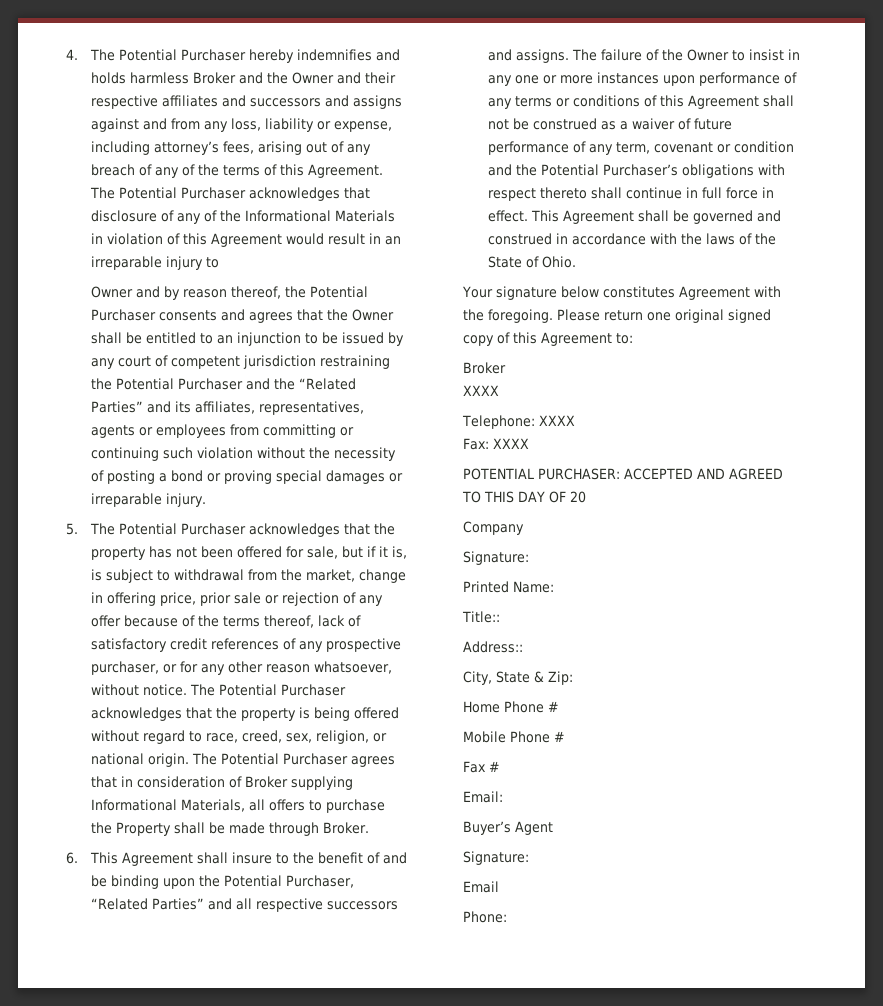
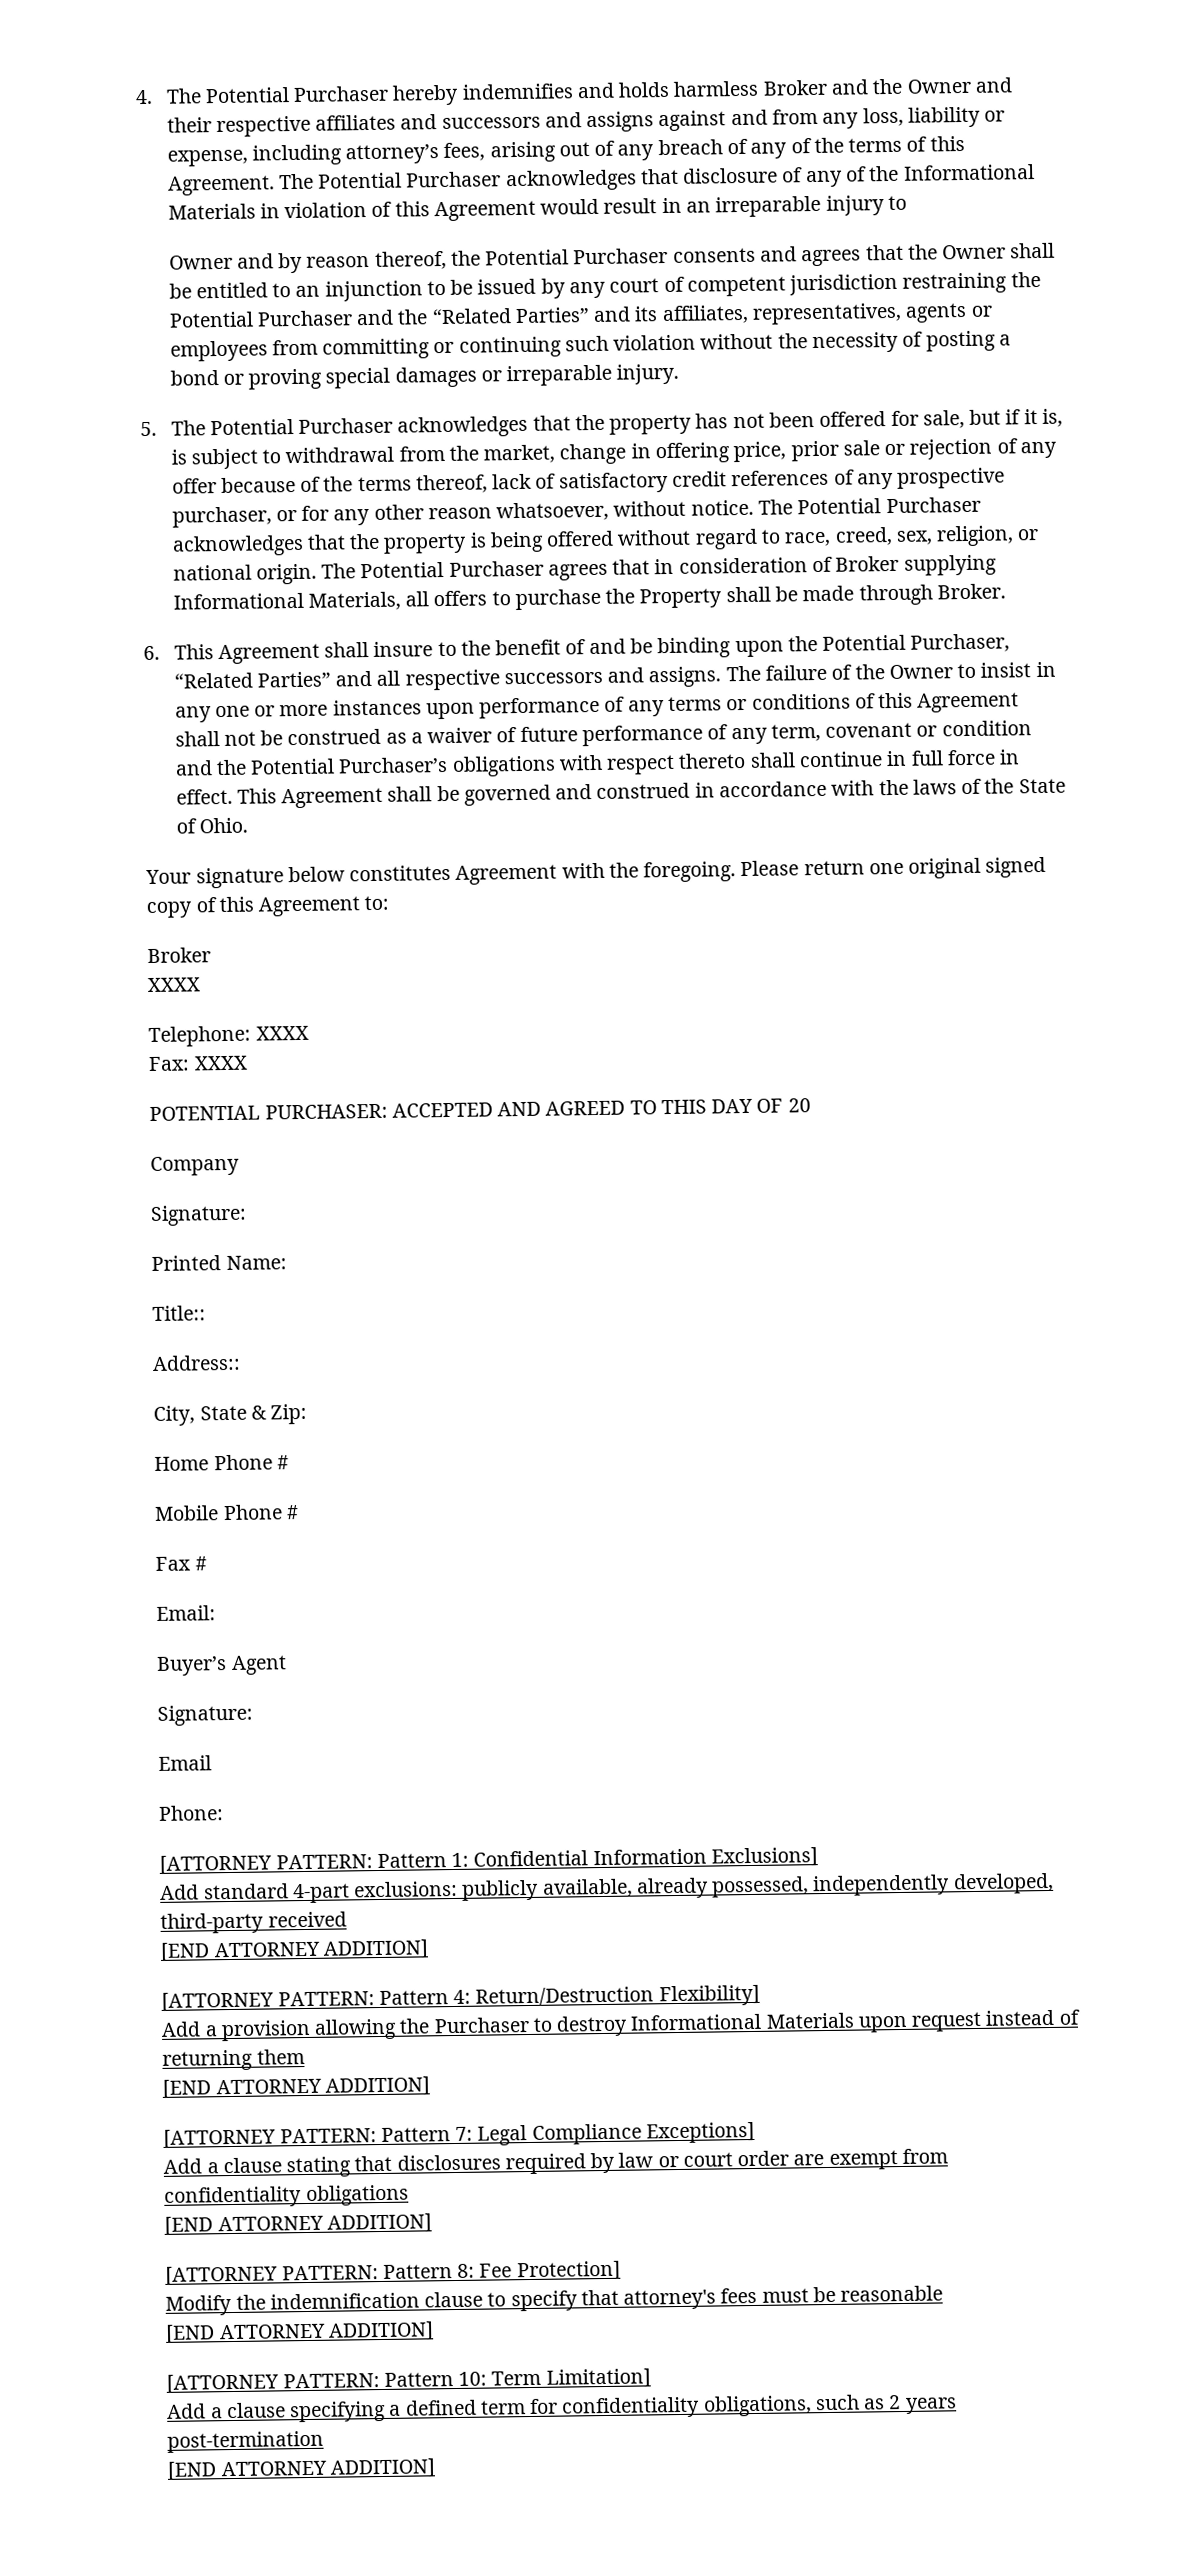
(507, 917) none -> [159,1847,818,1875] [160,1872,1054,1904] [160,1911,347,1934] [160,1939,429,1962] [161,1984,760,2012] [161,2009,1080,2042] [162,2049,305,2071] [162,2076,430,2099] [163,2121,755,2149] [163,2148,949,2178] [164,2184,409,2208] [164,2213,432,2236] [165,2260,621,2286] [165,2285,944,2316] [165,2321,434,2344] [166,2368,651,2394] [166,2394,957,2423] [167,2430,325,2453] [167,2458,436,2481] // [ATTORNEY PATTERN: Pattern 1: Confidential Information Exclusions] // Add standard 4-part exclusions: publicly available, already possessed, independently developed, third-party received // [END ATTORNEY ADDITION] // [ATTORNEY PATTERN: Pattern 4: Return/Destruction Flexibility] // Add a provision allowing the Purchaser to destroy Informational Materials upon request instead of returning them // [END ATTORNEY ADDITION] // [ATTORNEY PATTERN: Pattern 7: Legal Compliance Exceptions] // Add a clause stating that disclosures required by law or court order are exempt from confidentiality obligations // [END ATTORNEY ADDITION] // [ATTORNEY PATTERN: Pattern 8: Fee Protection] // Modify the indemnification clause to specify that attorney's fees must be reasonable // [END ATTORNEY ADDITION] // [ATTORNEY PATTERN: Pattern 10: Term Limitation] // Add a clause specifying a defined term for confidentiality obligations, such as 2 years post-termination // [END ATTORNEY ADDITION]

